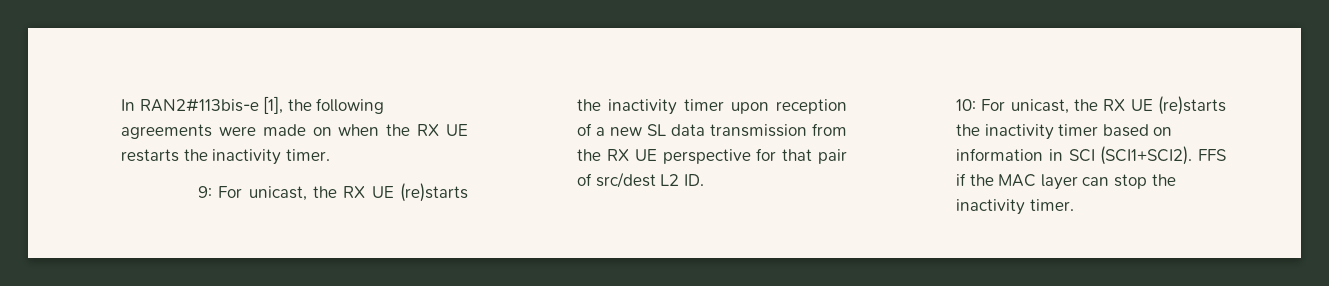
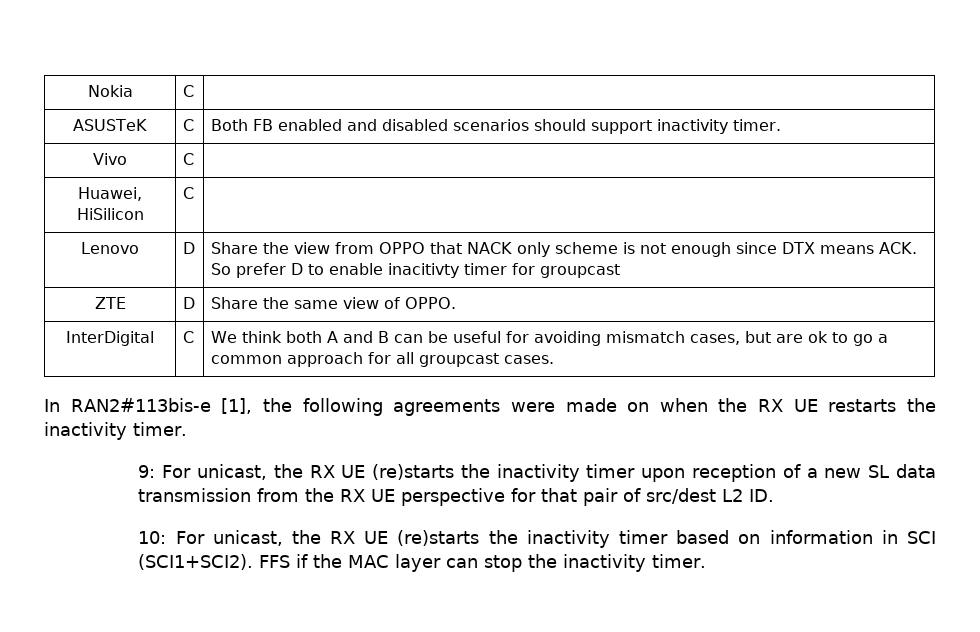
(121, 105) none -> [87,85,133,97] [182,85,194,97] [73,119,148,131] [182,119,194,131] [210,119,781,134] [93,153,127,165] [182,153,194,165] [78,187,142,201] [76,208,144,220] [182,187,194,199] [81,242,139,254] [182,242,195,254] [210,242,917,257] [210,263,620,278] [94,297,126,309] [182,297,195,309] [210,297,456,309] [66,331,154,346] [182,331,194,343] [210,331,888,346] [210,352,554,367] Nokia | C | // ASUSTeK | C | Both FB enabled and disabled scenarios should support inactivity timer. // Vivo | C | // Huawei, HiSilicon | C | // Lenovo | D | Share the view from OPPO that NACK only scheme is not enough since DTX means ACK. So prefer D to enable inacitivty timer for groupcast // ZTE | D | Share the same view of OPPO. // InterDigital | C | We think both A and B can be useful for avoiding mismatch cases, but are ok to go a common approach for all groupcast cases. //

